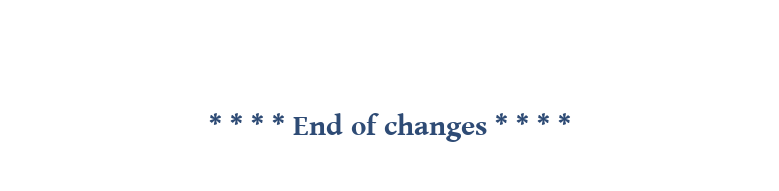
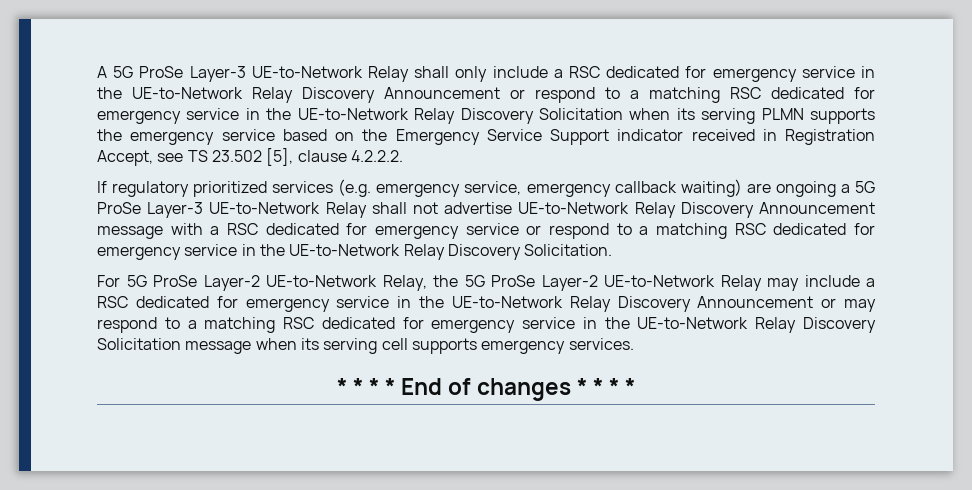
(208, 124) none -> [97,66,876,82] [97,87,875,103] [97,108,875,124] [97,129,875,145] [97,148,403,166] [97,179,876,197] [97,202,876,218] [97,223,875,239] [97,244,613,260] [97,275,875,291] [97,296,877,312] [97,317,876,333] [97,338,634,354] A 5G ProSe Layer-3 UE-to-Network Relay shall only include a RSC dedicated for emergency service in the UE-to-Network Relay Discovery Announcement or respond to a matching RSC dedicated for emergency service in the UE-to-Network Relay Discovery Solicitation when its serving PLMN supports the emergency service based on the Emergency Service Support indicator received in Registration Accept, see TS 23.502 [5], clause 4.2.2.2. // If regulatory prioritized services (e.g. emergency service, emergency callback waiting) are ongoing a 5G ProSe Layer-3 UE-to-Network Relay shall not advertise UE-to-Network Relay Discovery Announcement message with a RSC dedicated for emergency service or respond to a matching RSC dedicated for emergency service in the UE-to-Network Relay Discovery Solicitation. // For 5G ProSe Layer-2 UE-to-Network Relay, the 5G ProSe Layer-2 UE-to-Network Relay may include a RSC dedicated for emergency service in the UE-to-Network Relay Discovery Announcement or may respond to a matching RSC dedicated for emergency service in the UE-to-Network Relay Discovery Solicitation message when its serving cell supports emergency services. //

